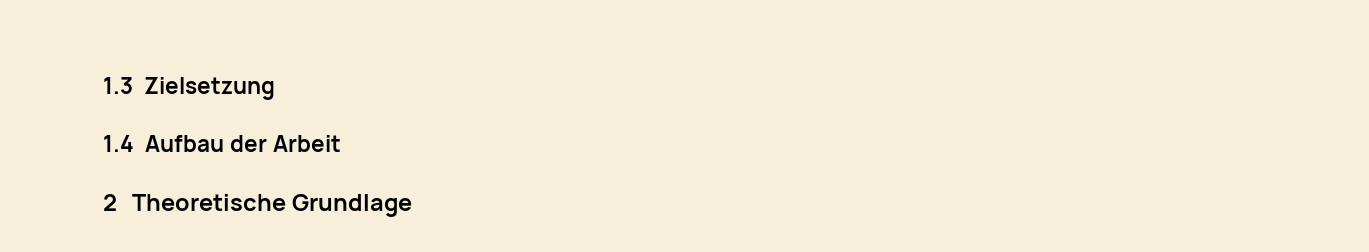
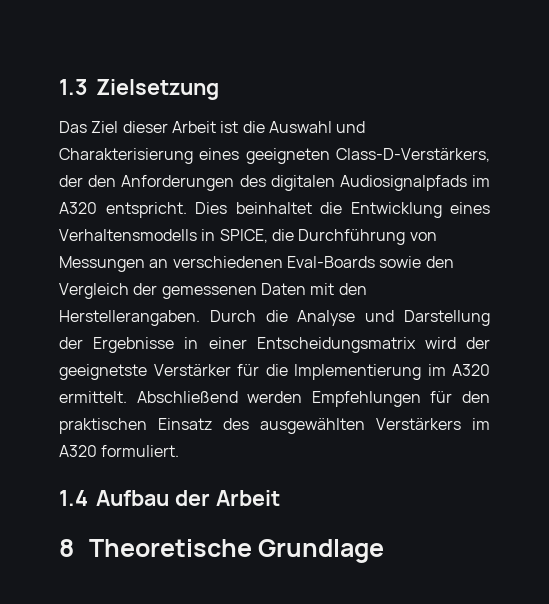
(275, 88) none -> [59,121,366,133] [59,148,490,164] [59,175,491,191] [59,202,490,218] [59,229,437,245] [59,256,454,272] [59,283,367,299] [59,310,490,326] [59,337,491,353] [59,364,490,380] [59,391,491,407] [59,418,490,434] [59,445,180,457] // Das Ziel dieser Arbeit ist die Auswahl und Charakterisierung eines geeigneten Class-D-Verstärkers, der den Anforderungen des digitalen Audiosignalpfads im A320 entspricht. Dies beinhaltet die Entwicklung eines Verhaltensmodells in SPICE, die Durchführung von Messungen an verschiedenen Eval-Boards sowie den Vergleich der gemessenen Daten mit den Herstellerangaben. Durch die Analyse und Darstellung der Ergebnisse in einer Entscheidungsmatrix wird der geeignetste Verstärker für die Implementierung im A320 ermittelt. Abschließend werden Empfehlungen für den praktischen Einsatz des ausgewählten Verstärkers im A320 formuliert.
[103,194,117,211] 2 -> [59,539,74,557] 8

